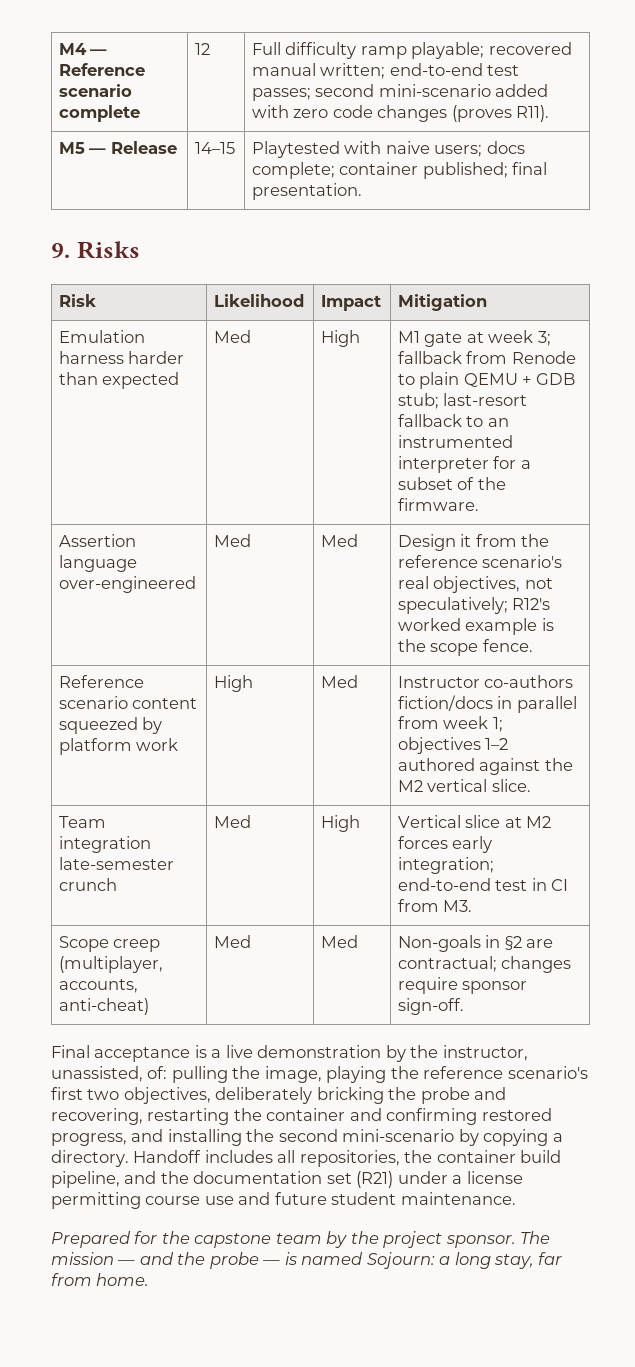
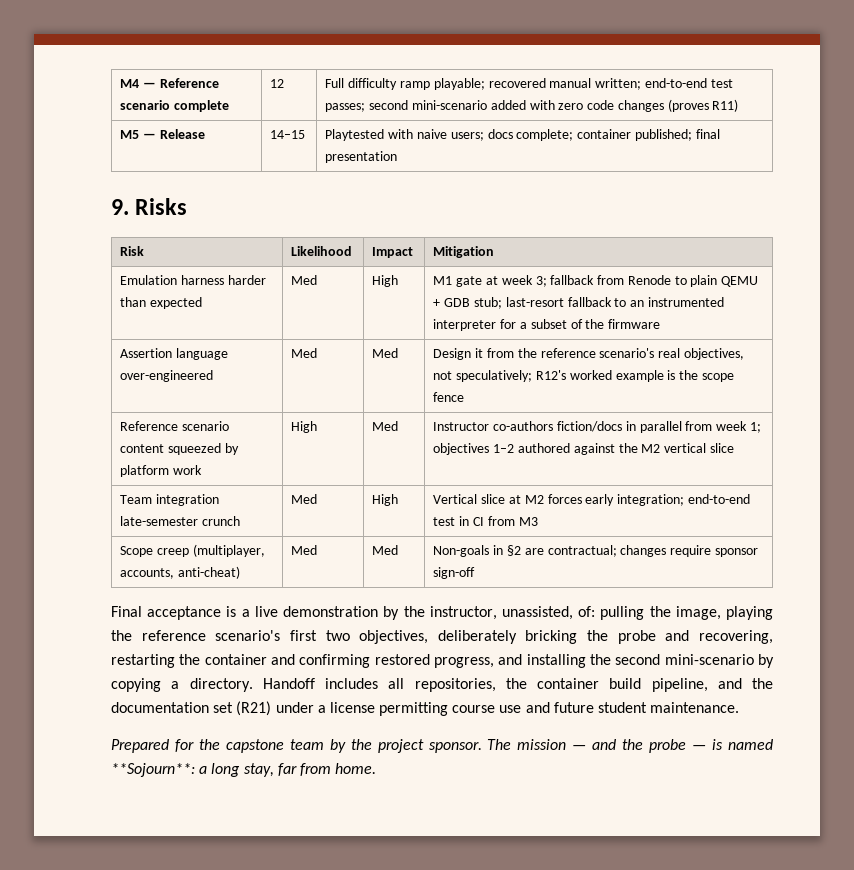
[516,105,550,122] R11). -> [712,99,739,112] R11)
[251,183,362,200] presentation. -> [325,151,398,163] presentation
[397,498,479,511] firmware. -> [608,319,661,329] firmware
[482,639,533,652] fence. -> [433,392,465,402] fence
[491,779,531,792] slice. -> [709,443,734,453] slice
[443,900,473,912] M3. -> [518,517,538,526] M3
[397,998,464,1015] sign-off. -> [433,567,476,579] sign-off
[366,1252,435,1269] Sojourn: -> [111,763,195,777] **Sojourn**:

